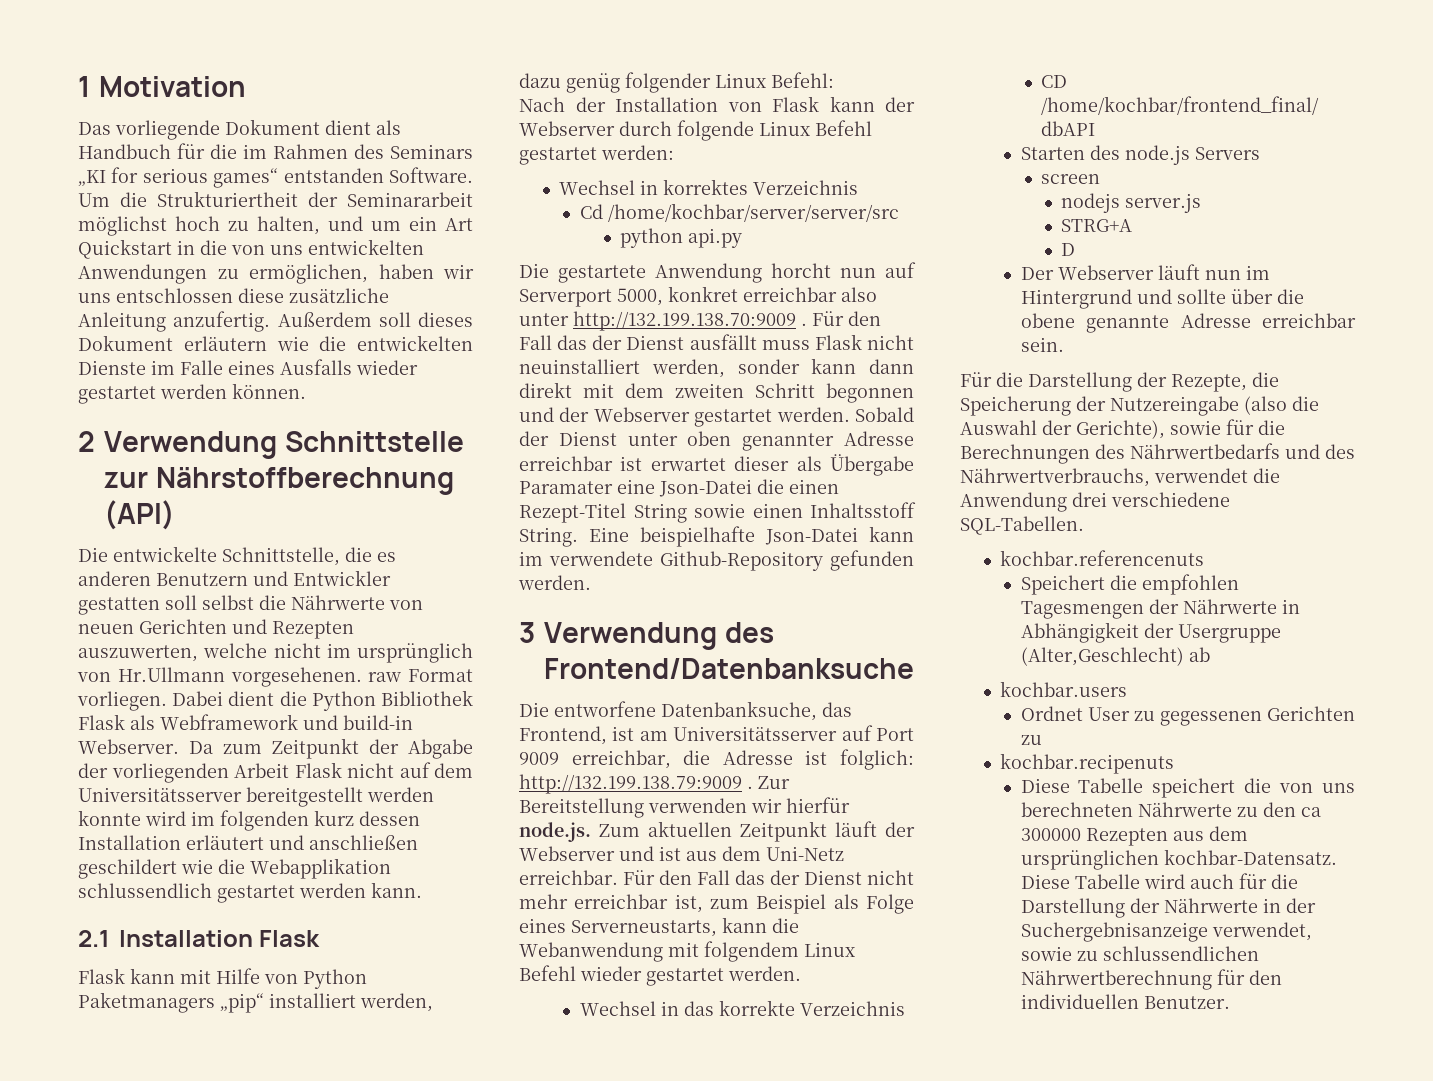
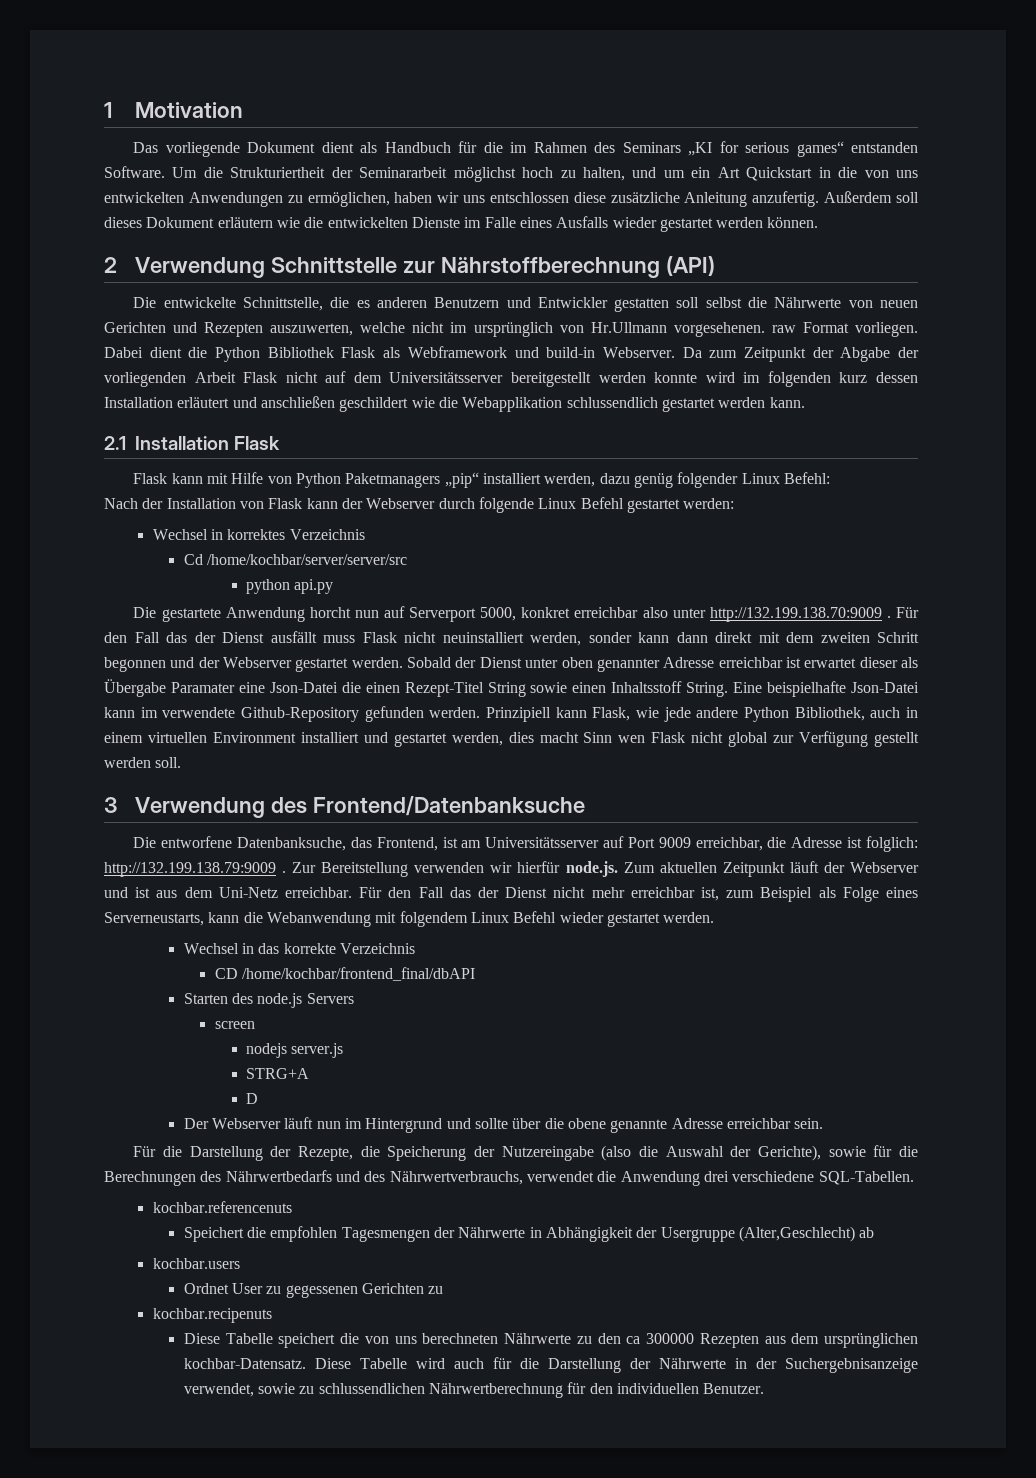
(591, 582) none -> [486,707,918,722] [104,731,919,747] [104,757,182,768] Prinzipiell kann Flask, wie jede andere Python Bibliothek, auch in einem virtuellen Environment installiert und gestartet werden, dies macht Sinn wen Flask nicht global zur Verfügung gestellt werden soll.

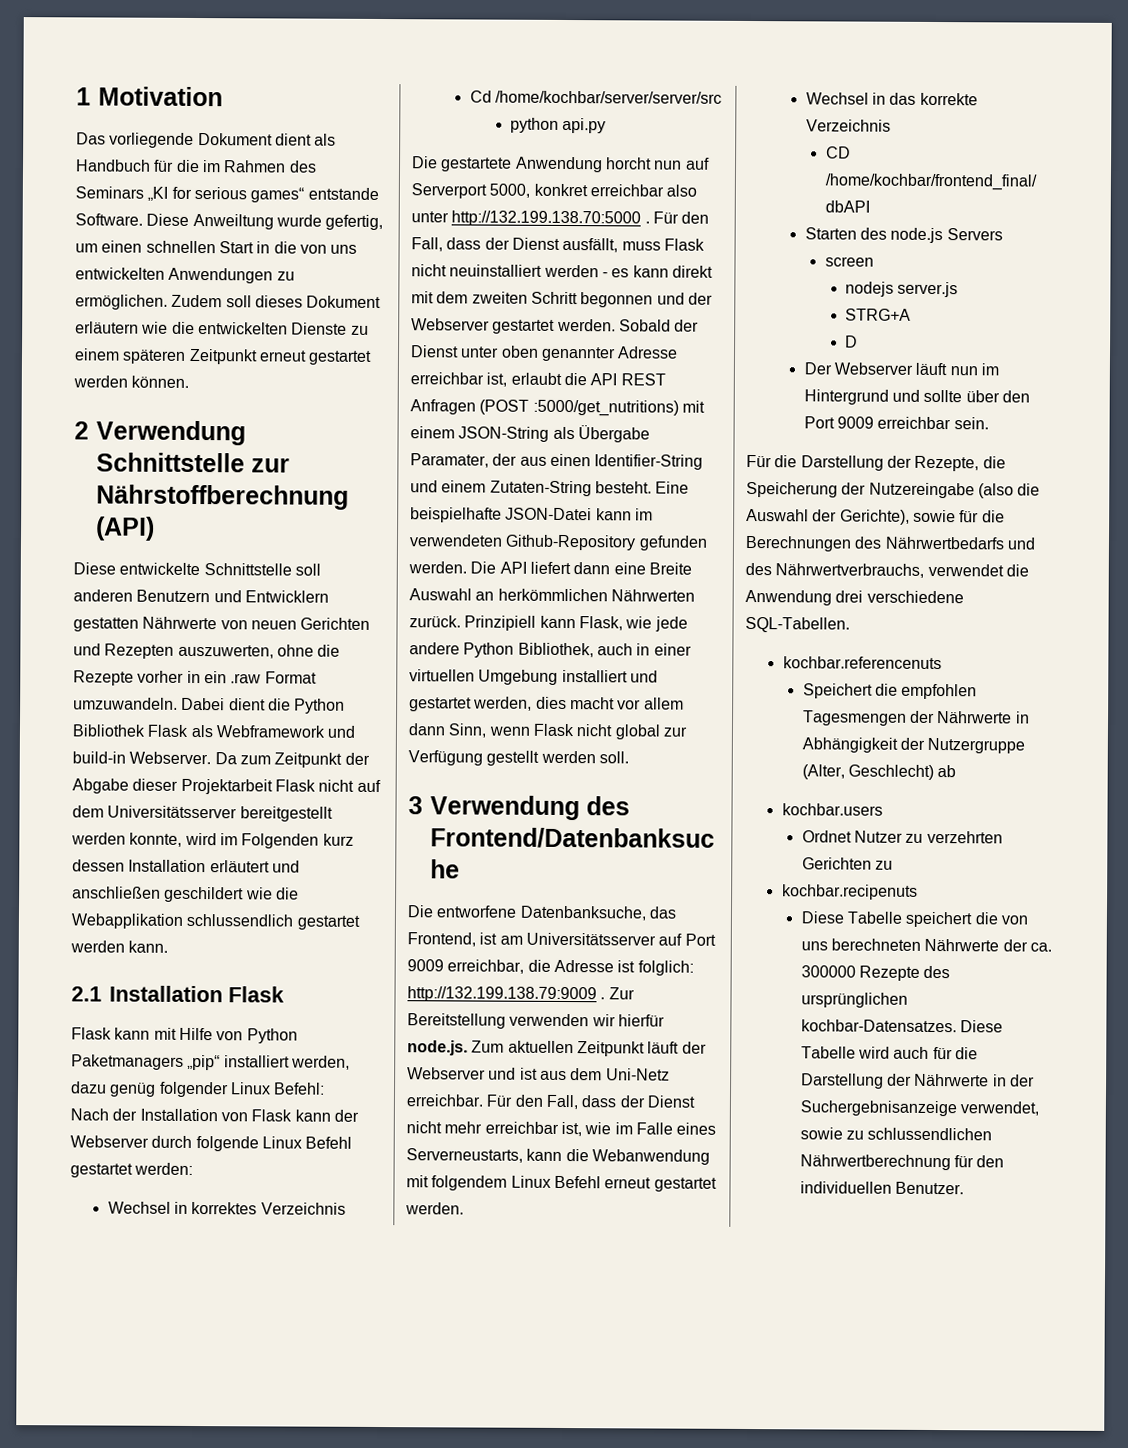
[850,142,918,153] [104,166,813,182] entstanden Software. Um die Strukturiertheit der Seminararbeit möglichst hoch zu halten, und um ein Art Quickstart -> [307,187,379,200] [75,213,384,231] [75,240,254,254] entstande Software. Diese Anweiltung wurde gefertig, um einen schnellen Start
[307,191,893,207] ermöglichen, haben wir uns entschlossen diese zusätzliche Anleitung anzufertig. Außerdem -> [75,294,223,310] ermöglichen. Zudem
[464,216,657,228] im Falle eines Ausfalls wieder -> [350,325,369,335] [74,348,307,365] zu einem späteren Zeitpunkt erneut
[133,297,768,312] Die entwickelte Schnittstelle, die es anderen Benutzern und Entwickler gestatten soll selbst die -> [73,562,321,576] [73,589,329,603] [73,617,139,632] Diese entwickelte Schnittstelle soll anderen Benutzern und Entwicklern gestatten
[360,322,919,337] welche nicht im ursprünglich von Hr.Ullmann vorgesehenen. raw Format vorliegen. -> [276,644,341,657] [73,670,317,686] [73,697,178,710] ohne die Rezepte vorher in ein .raw Format umzuwandeln.
[898,347,919,358] [104,372,236,387] der vorliegenden Arbeit -> [132,778,273,795] dieser Projektarbeit
[654,372,698,383] konnte -> [129,832,183,847] konnte,
[767,371,831,387] folgenden -> [241,833,320,849] Folgenden
[709,607,882,622] http://132.199.138.70:9009 -> [451,210,642,227] http://132.199.138.70:5000
[134,631,317,643] Fall das der Dienst ausfällt -> [411,237,619,253] Fall, dass der Dienst ausfällt,
[530,632,708,646] werden, sonder kann dann -> [543,264,669,278] werden - es kann
[785,657,919,668] [104,679,729,697] ist erwartet dieser als Übergabe Paramater eine Json-Datei die einen Rezept-Titel String sowie einen Inhaltsstoff String. -> [486,372,666,387] [410,399,705,417] [410,425,650,443] [410,453,704,470] [410,480,652,497] ist, erlaubt die API REST Anfragen (POST :5000/get_nutritions) mit einem JSON-String als Übergabe Paramater, der aus einen Identifier-String und einem Zutaten-String besteht.
[851,682,920,693] Json-Datei -> [505,507,593,521] JSON-Datei
[162,707,236,718] verwendete -> [409,534,503,547] verwendeten
(481, 712) none -> [470,561,692,575] [409,588,695,602] [409,615,461,628] Die API liefert dann eine Breite Auswahl an herkömmlichen Nährwerten zurück.
[104,732,296,743] einem virtuellen Environment -> [653,643,692,656] [409,669,559,685] einer virtuellen Umgebung
[583,732,646,743] Sinn wen -> [617,697,684,710] [408,723,530,738] vor allem dann Sinn, wenn
[418,887,471,898] Fall das -> [545,1094,617,1110] Fall, dass
[726,887,879,902] zum Beispiel als Folge -> [584,1122,673,1135] wie im Falle
[559,912,604,923] wieder -> [604,1177,652,1189] erneut
[544,1118,723,1133] die obene genannte Adresse -> [1002,390,1031,403] [803,416,875,429] den Port 9009
[660,1226,855,1242] Usergruppe (Alter,Geschlecht) -> [927,737,1026,754] [801,764,935,781] Nutzergruppe (Alter, Geschlecht)
[232,1283,358,1298] User zu gegessenen -> [854,830,1003,844] Nutzer zu verzehrten
[576,1333,918,1348] [183,1358,306,1369] zu den ca 300000 Rezepten aus dem ursprünglichen kochbar-Datensatz. -> [1002,939,1053,952] [800,965,951,981] [800,992,908,1008] [800,1019,957,1033] der ca. 300000 Rezepte des ursprünglichen kochbar-Datensatzes.

